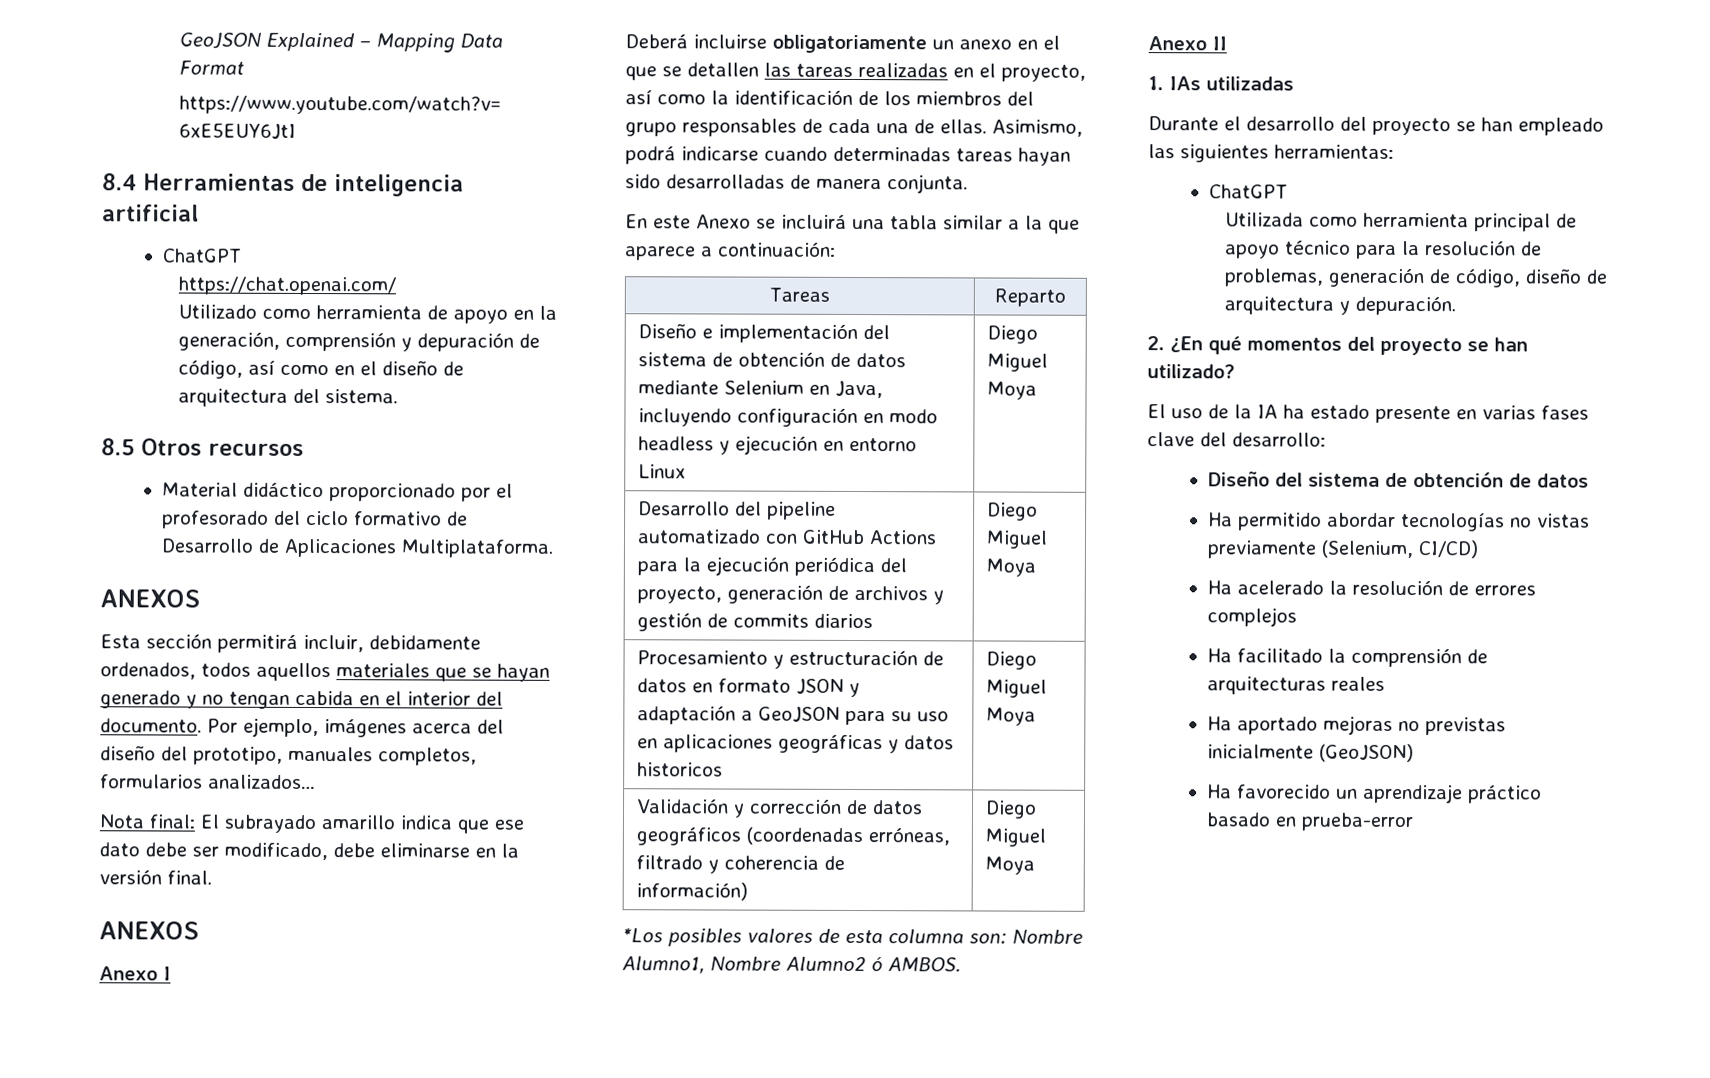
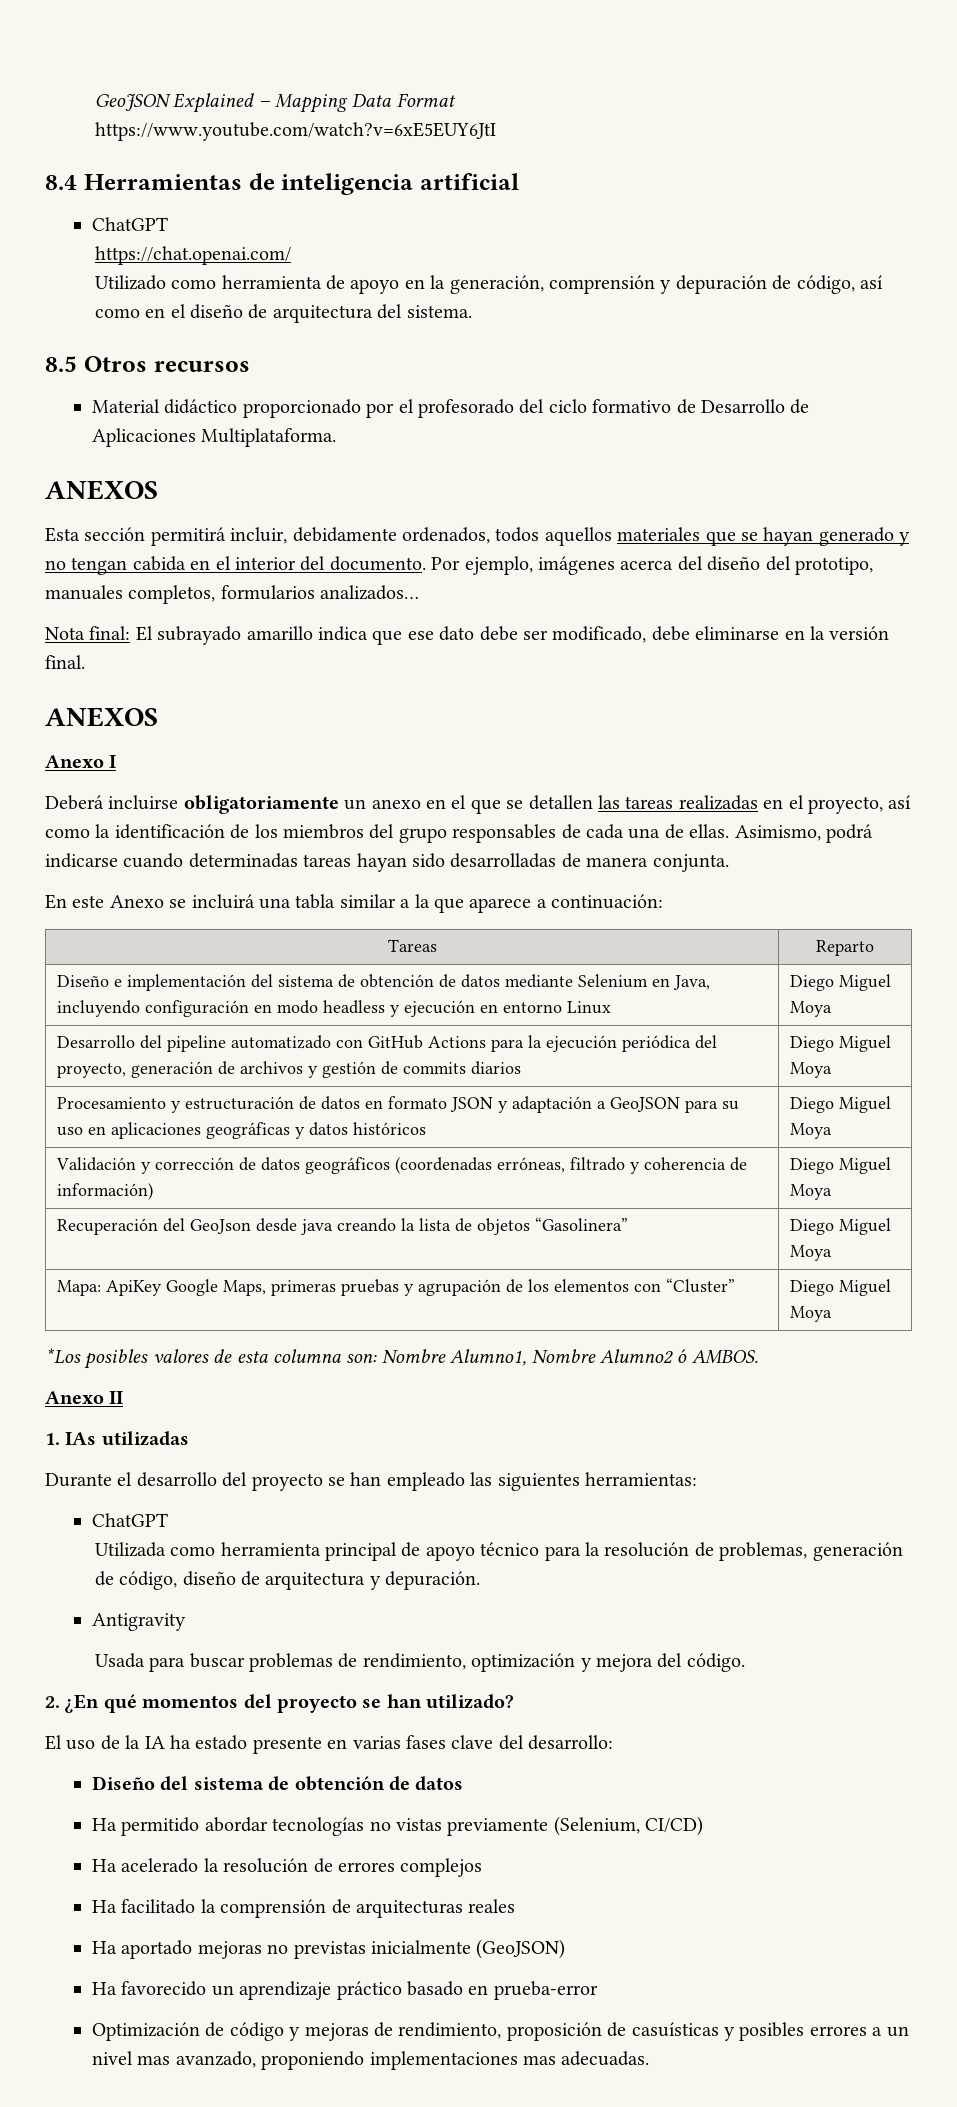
[637,762,724,777] historicos -> [353,1122,427,1135] históricos
(1036, 865) none -> [57,1217,629,1235] [790,1218,892,1235] [790,1245,833,1261] [57,1278,736,1296] [790,1279,892,1296] [790,1306,833,1322] // Recuperación del GeoJson desde java creando la lista de objetos “Gasolinera” | Diego Miguel Moya // Mapa: ApiKey Google Maps, primeras pruebas y agrupación de los elementos con “Cluster” | Diego Miguel Moya
(1456, 305) none -> [91,1613,186,1631] [94,1653,745,1672] // Antigravity // Usada para buscar problemas de rendimiento, optimización y mejora del código.
(1414, 822) none -> [91,2022,909,2041] [91,2051,650,2070] // Optimización de código y mejoras de rendimiento, proposición de casuísticas y posibles errores a un nivel mas avanzado, proponiendo implementaciones mas adecuadas.

